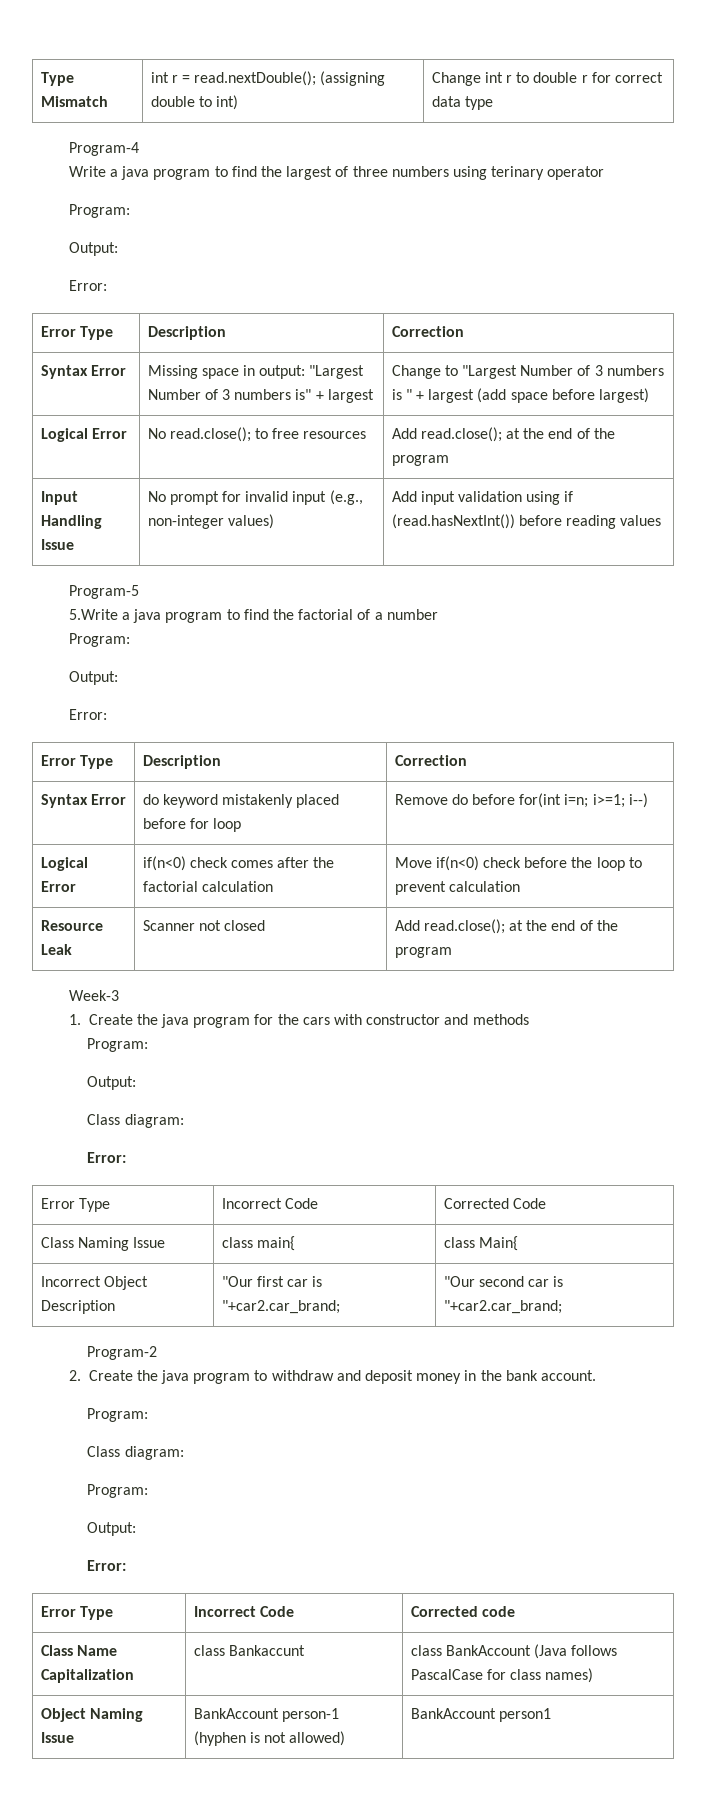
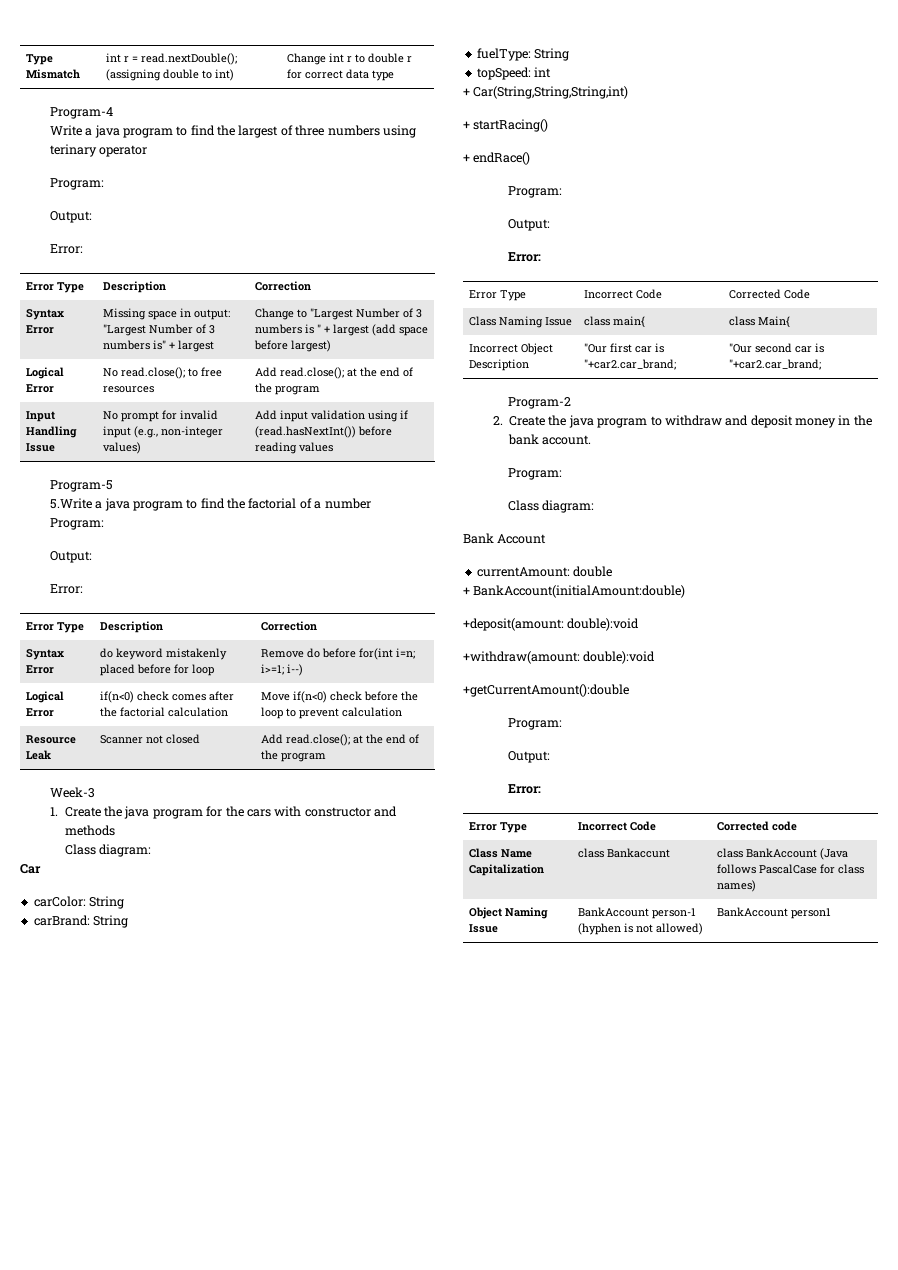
[87,1038,149,1052] [87,1076,137,1090] [87,1114,184,1128] // Program: // Output: // Class diagram: -> [64,844,152,857] [20,864,41,874] [33,896,125,909] [33,915,129,928] [476,48,570,61] [476,67,552,80] [463,86,629,99] [463,119,549,132] [463,152,531,165] [507,186,562,198] [507,219,550,231] // Class diagram: // Car // carColor: String // carBrand: String // fuelType: String // topSpeed: int // + Car(String,String,String,int) // + startRacing() // + endRace() // Program: // Output:
(184, 1453) none -> [463,533,547,544] [476,566,613,577] [463,585,686,598] [463,618,640,631] [463,651,656,664] [463,684,629,697] // Bank Account // currentAmount: double // + BankAccount(initialAmount:double) // +deposit(amount: double):void // +withdraw(amount: double):void // +getCurrentAmount():double

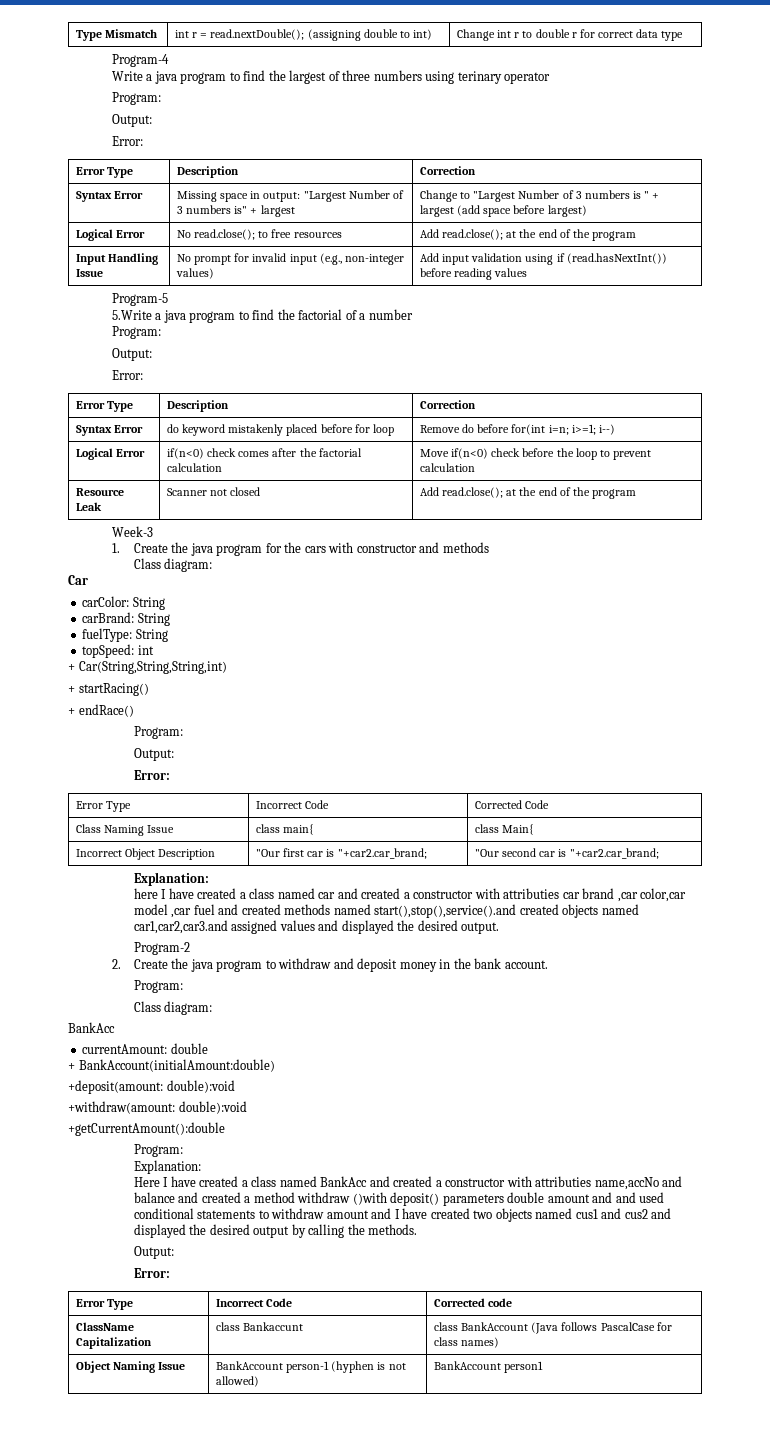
(822, 364) none -> [133,872,209,886] [133,888,687,902] [133,904,639,918] [133,920,500,934] // Explanation: // here I have created a class named car and created a constructor with attributies car brand ,car color,car model ,car fuel and created methods named start(),stop(),service().and created objects named car1,car2,car3.and assigned values and displayed the desired output.
[463,533,547,544] Bank Account -> [68,1022,115,1033] BankAcc
(562, 724) none -> [133,1160,201,1174] [133,1176,683,1190] [133,1192,665,1206] [133,1208,672,1222] [133,1224,418,1238] // Explanation: // Here I have created a class named BankAcc and created a constructor with attributies name,accNo and balance and created a method withdraw ()with deposit() parameters double amount and and used conditional statements to withdraw amount and I have created two objects named cus1 and cus2 and displayed the desired output by calling the methods.
[469,848,533,858] Class Name -> [76,1322,135,1331] ClassName

